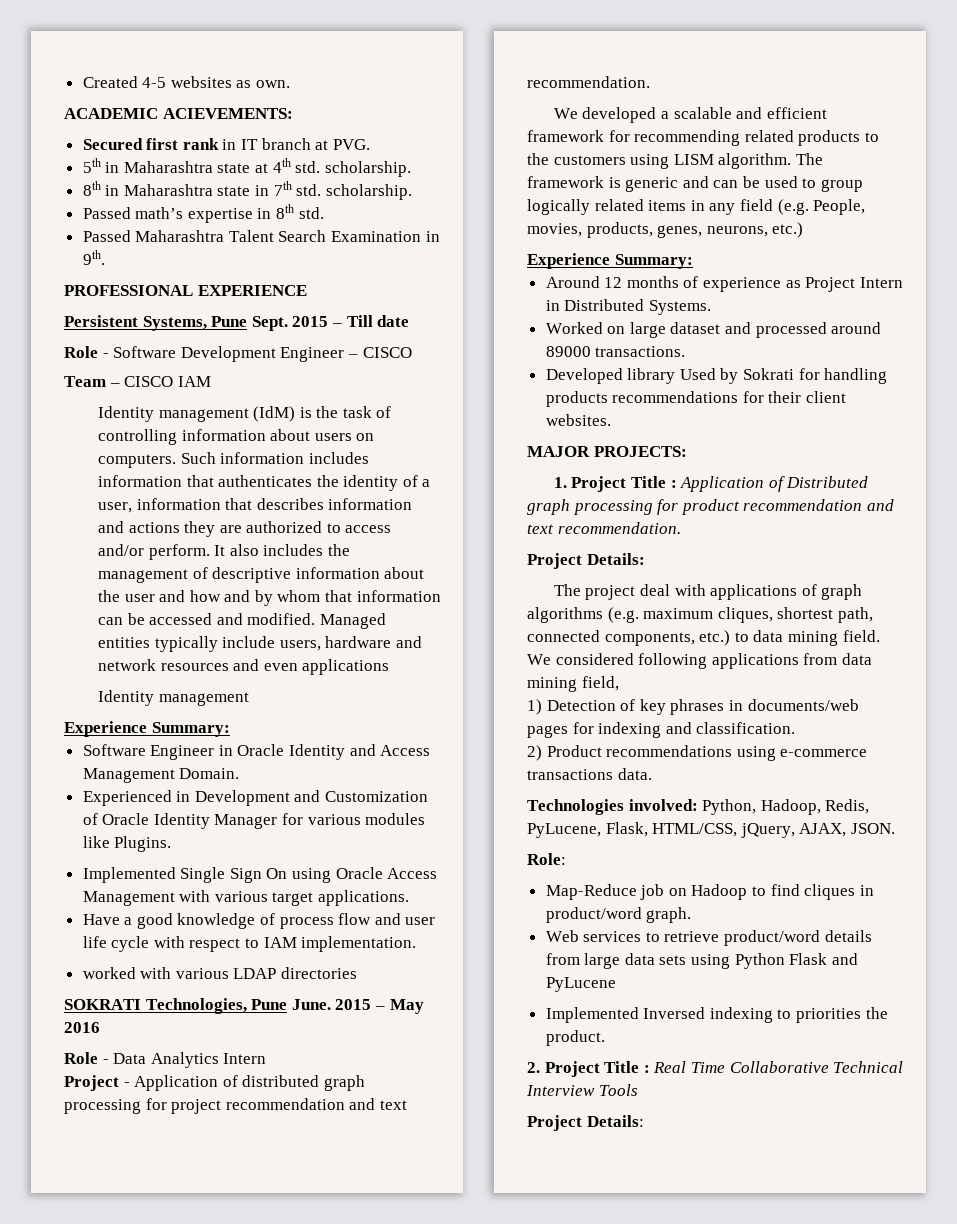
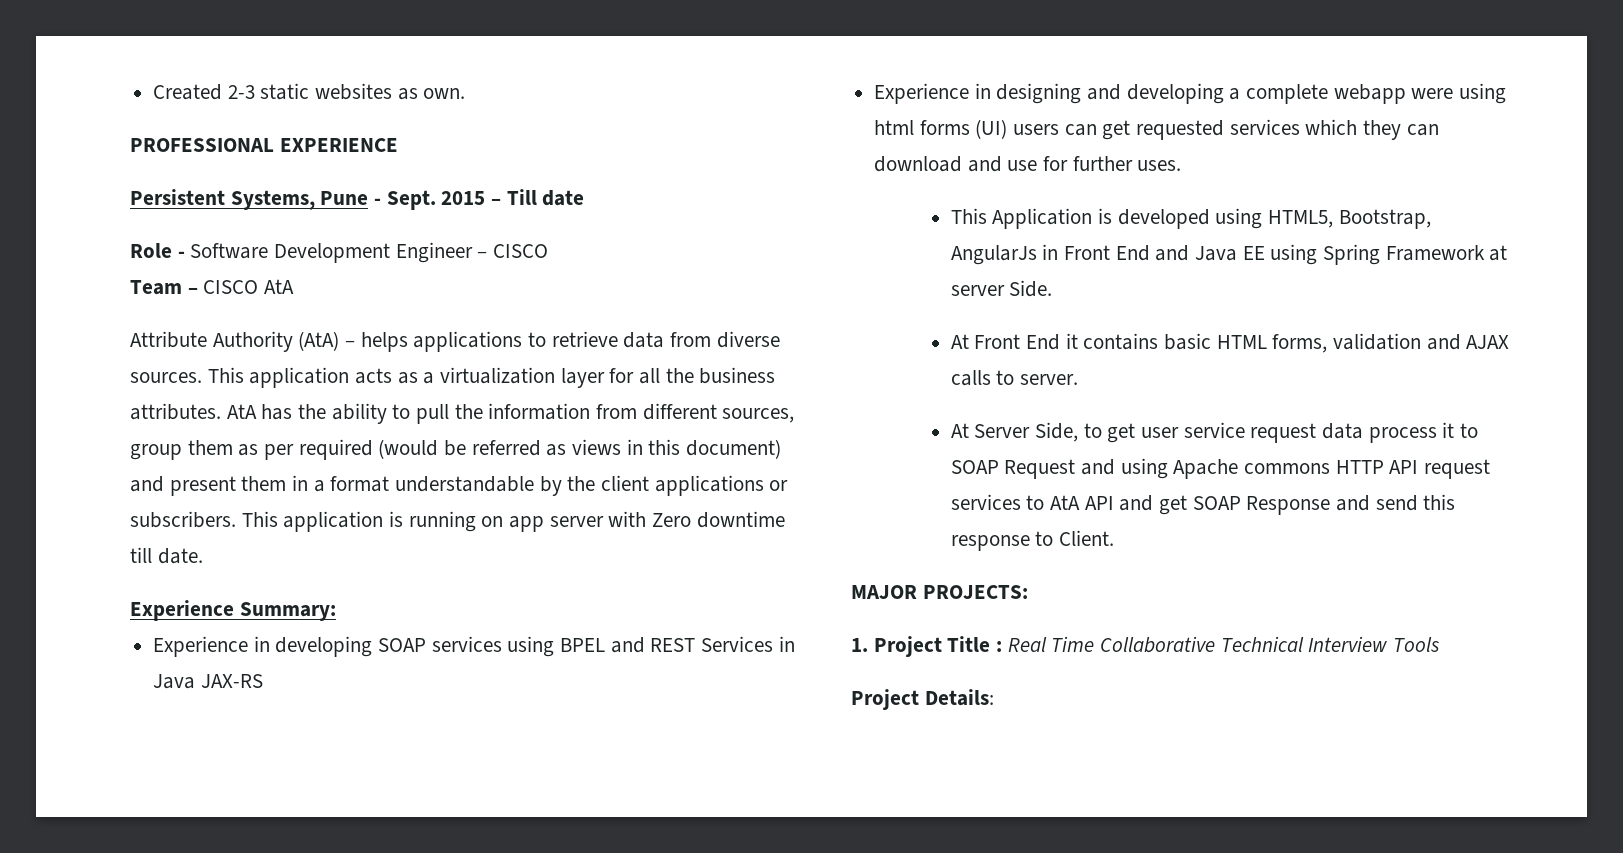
[142,77,167,88] 4-5 -> [227,83,310,100] 2-3 static
[64,108,293,119] [82,138,370,150] [82,158,411,177] [82,181,412,200] [82,204,324,223] [82,230,440,242] [82,250,105,265] // ACADEMIC ACIEVEMENTS: // Secured first rank in IT branch at PVG. // 5th in Maharashtra state at 4th std. scholarship. // 8th in Maharashtra state in 7th std. scholarship. // Passed math’s expertise in 8th std. // Passed Maharashtra Talent Search Examination in 9th. -> (466, 93) none
(248, 321) none -> [374,198,382,205] -
[177,376,211,387] [97,406,392,422] [97,429,375,445] [97,452,369,468] [97,475,431,491] [97,498,413,513] [97,521,392,537] [97,544,350,560] [97,567,425,583] [97,590,441,606] [97,613,386,629] [97,636,422,652] [97,659,390,675] [97,690,249,706] [64,721,230,737] [82,744,431,760] [82,768,240,783] [82,790,429,806] [82,813,426,829] [82,836,172,852] [82,867,438,883] [82,890,410,906] [82,913,436,929] [82,936,417,952] [82,967,358,979] [64,998,424,1014] [64,1022,100,1033] [64,1052,267,1068] [64,1075,365,1091] [64,1098,407,1114] [527,76,650,88] [553,107,827,123] [527,130,879,146] [527,153,823,169] [527,176,863,192] [527,199,866,215] [527,222,804,238] [527,253,693,269] [545,276,903,292] [545,299,711,315] [545,322,882,338] [545,346,686,357] [545,368,888,384] [545,391,847,407] [545,414,611,426] IAM // Identity management (IdM) is the task of controlling information about users on computers. Such information includes information that authenticates the identity of a user, information that describes information and actions they are authorized to access and/or perform. It also includes the management of descriptive information about the user and how and by whom that information can be accessed and modified. Managed entities typically include users, hardware and network resources and even applications // Identity management // Experience Summary: // Software Engineer in Oracle Identity and Access Management Domain. // Experienced in Development and Customization of Oracle Identity Manager for various modules like Plugins. // Implemented Single Sign On using Oracle Access Management with various target applications. // Have a good knowledge of process flow and user life cycle with respect to IAM implementation. // worked with various LDAP directories // SOKRATI Technologies, Pune June. 2015 – May 2016 // Role - Data Analytics Intern // Project - Application of distributed graph processing for project recommendation and text recommendation. // We developed a scalable and efficient framework for recommending related products to the customers using LISM algorithm. The framework is generic and can be used to group logically related items in any field (e.g. People, movies, products, genes, neurons, etc.) // Experience Summary: // Around 12 months of experience as Project Intern in Distributed Systems. // Worked on large dataset and processed around 89000 transactions. // Developed library Used by Sokrati for handling products recommendations for their client websites. -> [264,279,295,294] [130,331,780,352] [130,367,776,388] [130,403,795,424] [130,439,782,460] [130,475,789,496] [130,511,785,532] [130,547,203,564] [130,600,336,621] [153,636,795,657] [153,674,263,689] [874,83,1507,104] [874,119,1439,140] [874,156,1182,172] [950,208,1431,229] [950,244,1508,265] [950,280,1053,297] [950,333,1510,353] [950,370,1079,386] [950,422,1479,443] [950,458,1491,479] [950,494,1456,515] [950,530,1115,551] AtA // Attribute Authority (AtA) – helps applications to retrieve data from diverse sources. This application acts as a virtualization layer for all the business attributes. AtA has the ability to pull the information from different sources, group them as per required (would be referred as views in this document) and present them in a format understandable by the client applications or subscribers. This application is running on app server with Zero downtime till date. // Experience Summary: // Experience in developing SOAP services using BPEL and REST Services in Java JAX-RS // Experience in designing and developing a complete webapp were using html forms (UI) users can get requested services which they can download and use for further uses. // This Application is developed using HTML5, Bootstrap, AngularJs in Front End and Java EE using Spring Framework at server Side. // At Front End it contains basic HTML forms, validation and AJAX calls to server. // At Server Side, to get user service request data process it to SOAP Request and using Apache commons HTTP API request services to AtA API and get SOAP Response and send this response to Client.
[680,476,869,492] [527,499,894,515] [527,522,681,534] [527,553,645,569] [553,584,863,600] [527,607,873,623] [527,630,880,646] [527,653,872,669] [527,676,619,692] [527,699,859,715] [527,722,796,738] [527,745,868,761] [527,768,652,780] [527,799,870,815] [527,822,895,838] [527,853,566,865] [545,884,874,900] [545,907,692,923] [545,930,872,946] [545,953,858,969] [545,977,616,992] [545,1007,888,1023] [545,1030,605,1046] [527,1061,650,1077] Application of Distributed graph processing for product recommendation and text recommendation. // Project Details: // The project deal with applications of graph algorithms (e.g. maximum cliques, shortest path, connected components, etc.) to data mining field. We considered following applications from data mining field, // 1) Detection of key phrases in documents/web pages for indexing and classification. // 2) Product recommendations using e-commerce transactions data. // Technologies involved: Python, Hadoop, Redis, PyLucene, Flask, HTML/CSS, jQuery, AJAX, JSON. // Role: // Map-Reduce job on Hadoop to find cliques in product/word graph. // Web services to retrieve product/word details from large data sets using Python Flask and PyLucene // Implemented Inversed indexing to priorities the product. // 2. Project Title : -> (1003, 646) none

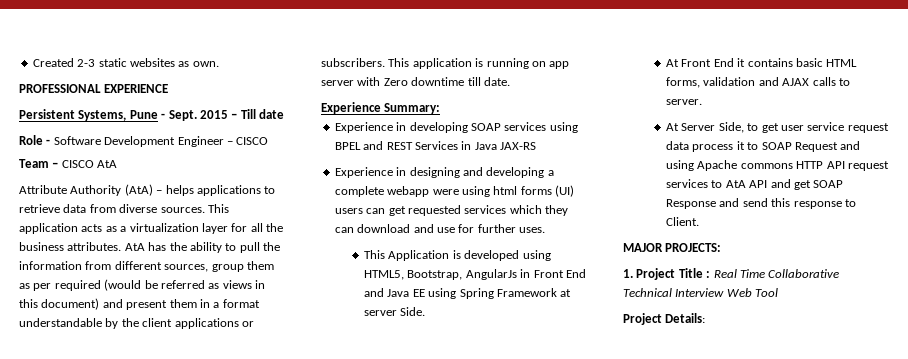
[1393,637,1440,652] Tools -> [726,288,779,297] Web Tool

